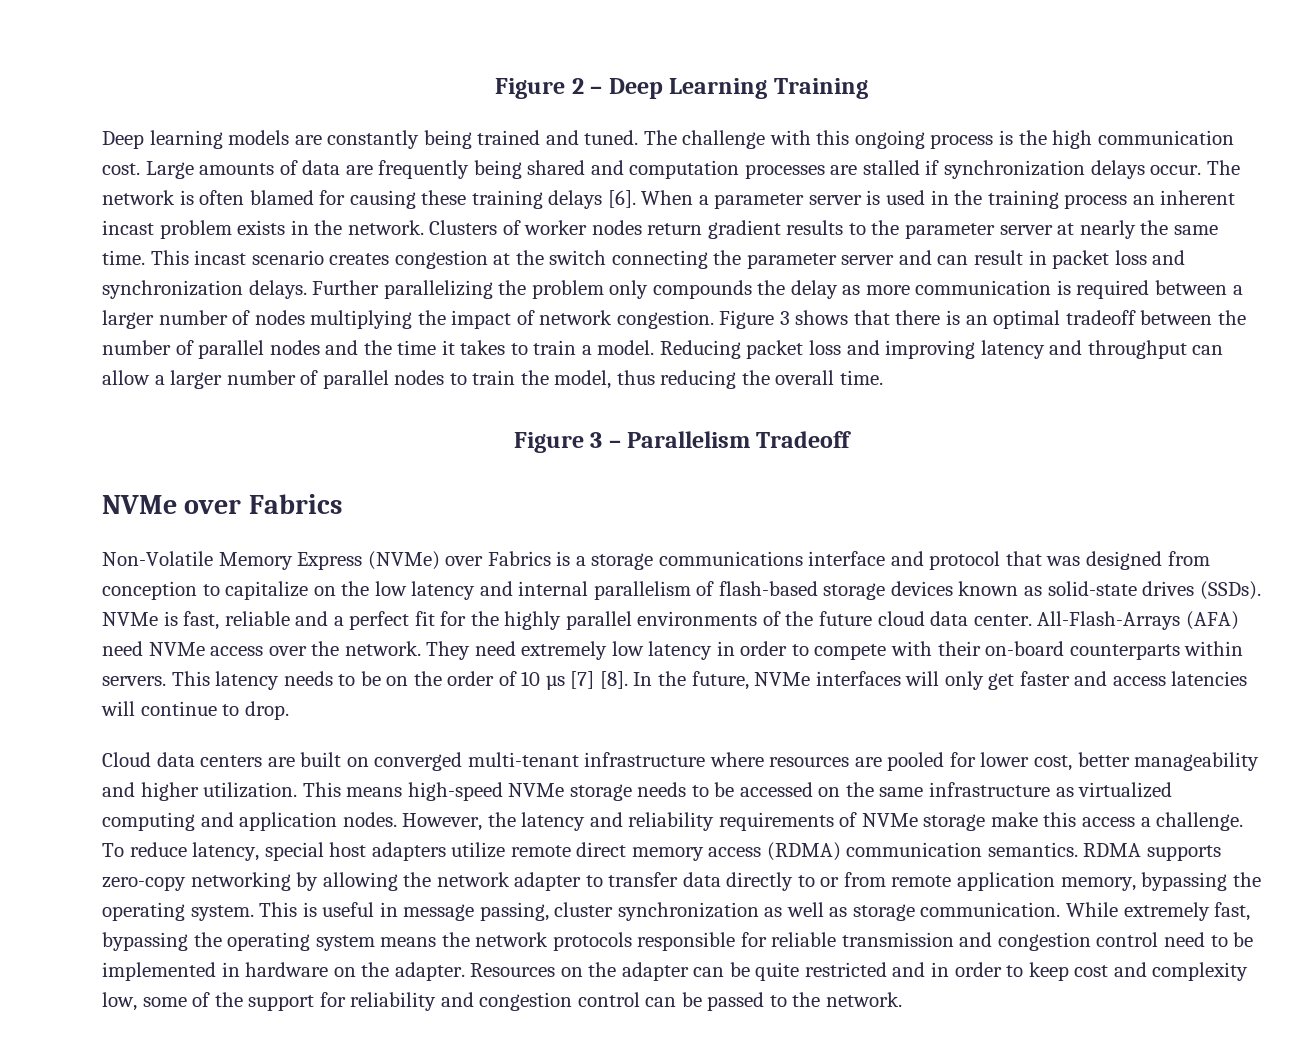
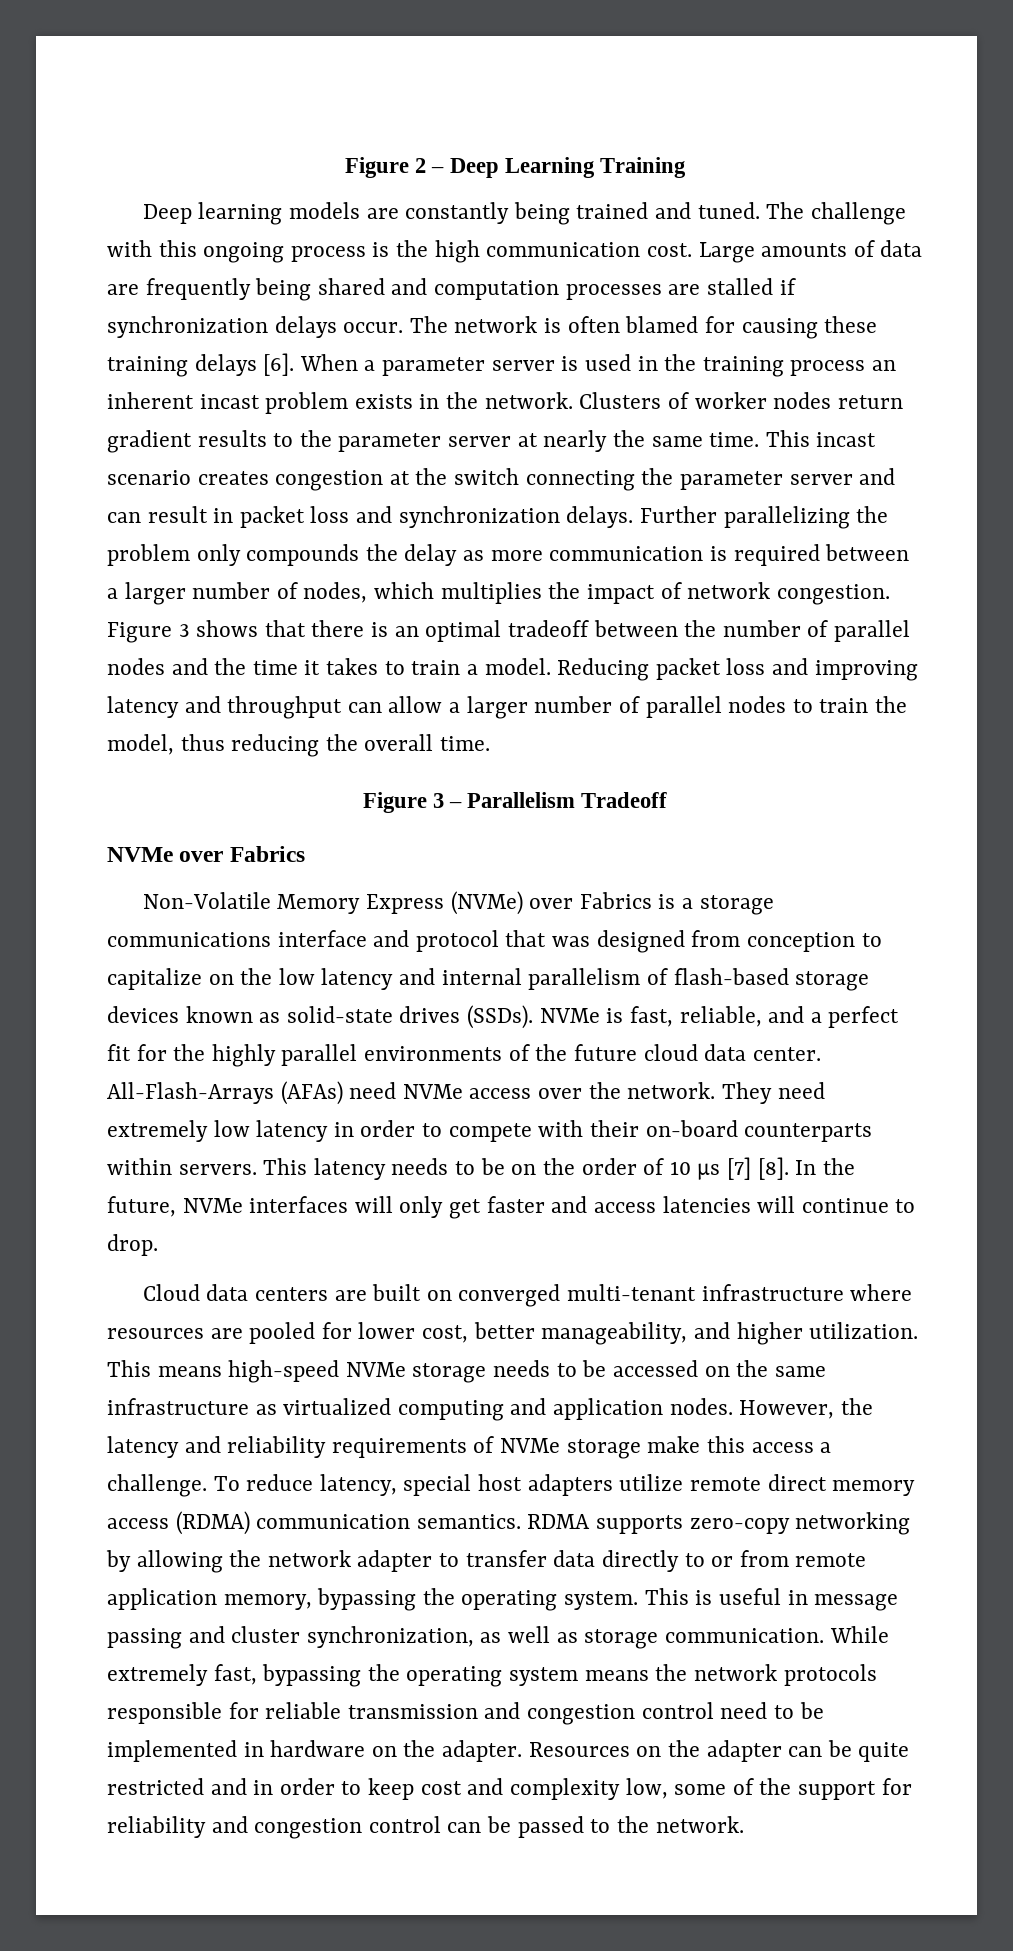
[254,310,413,329] nodes multiplying -> [303,582,542,604] nodes, which multiplies
[224,611,290,626] reliable -> [679,1006,762,1027] reliable,
[1185,611,1239,630] (AFA) -> [280,1081,343,1105] (AFAs)
[1134,752,1260,771] manageability -> [541,1322,688,1345] manageability,
[479,902,759,921] passing, cluster synchronization -> [107,1626,474,1649] passing and cluster synchronization,

